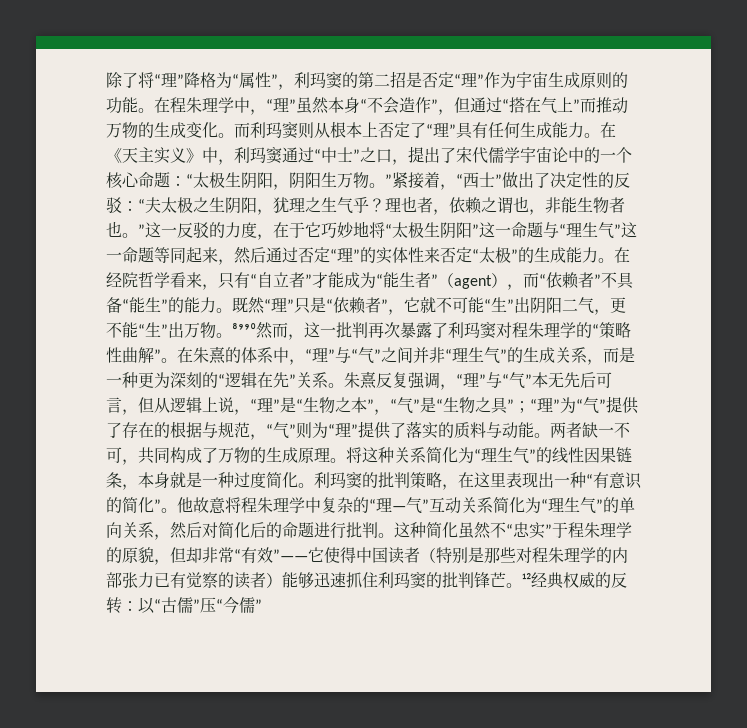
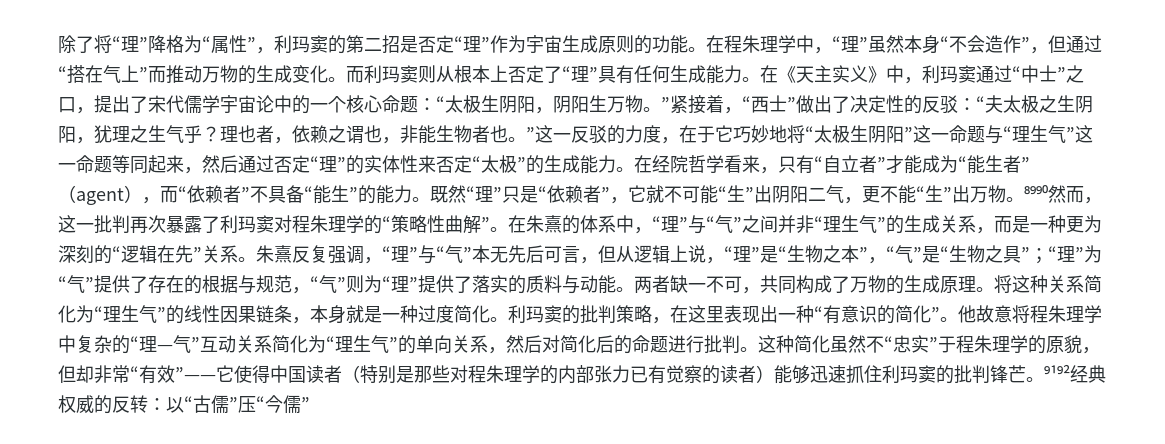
[522,573,531,586] ¹² -> [1044,364,1070,381] ⁹¹⁹²

